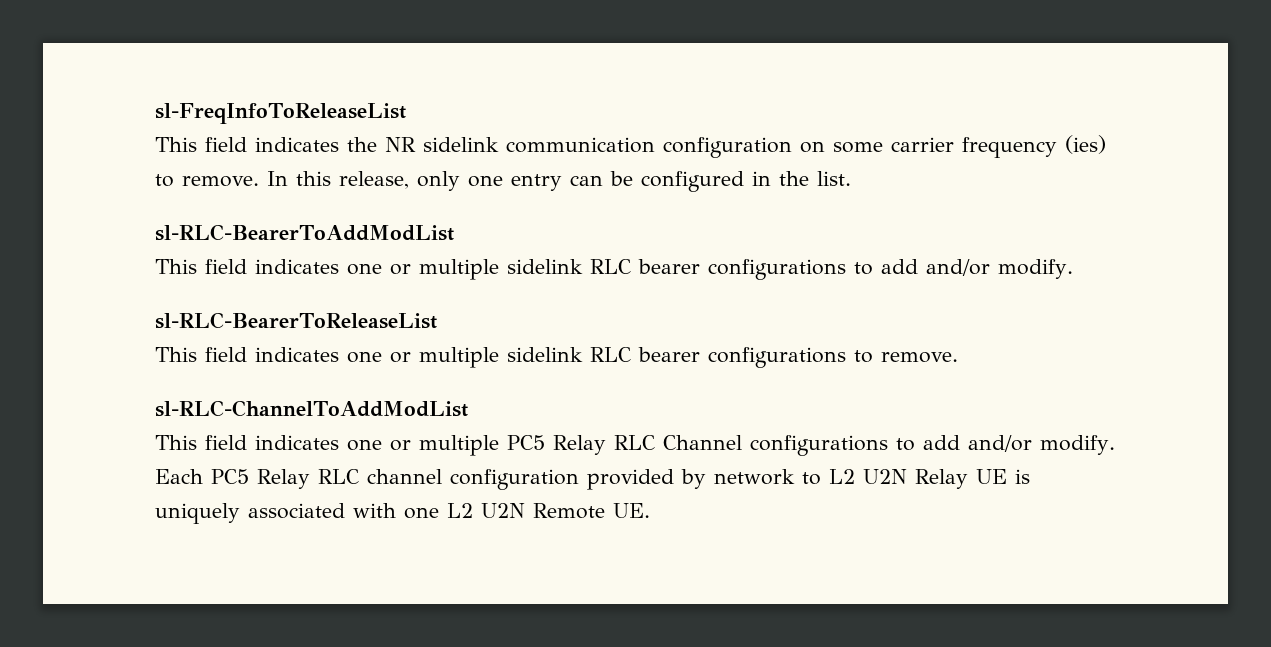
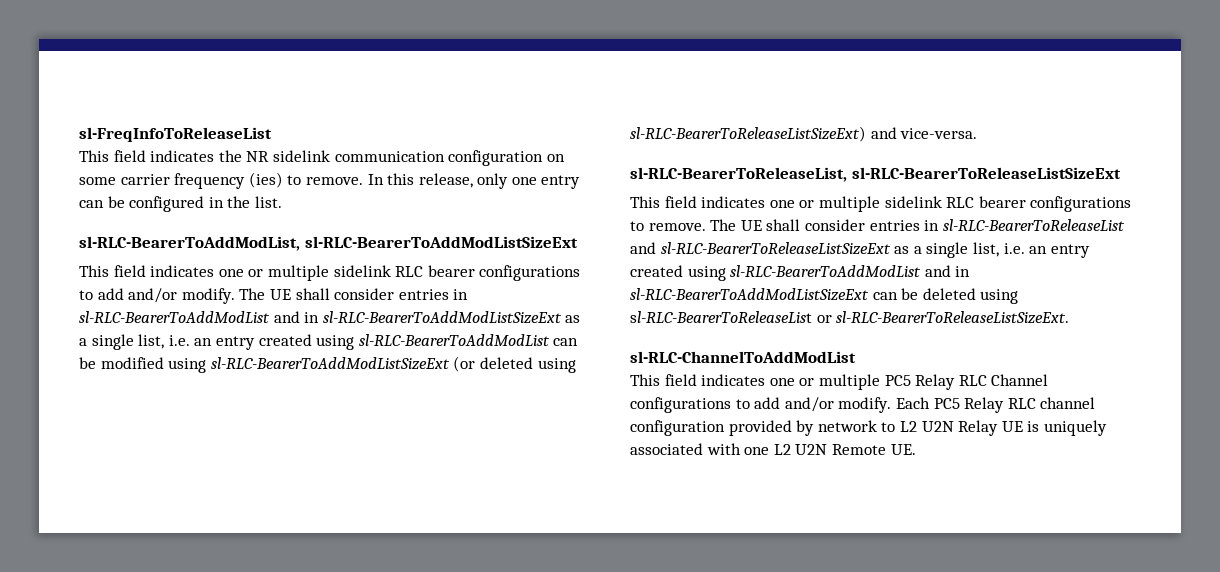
[155,224,454,241] sl-RLC-BearerToAddModList -> [79,236,578,251] sl-RLC-BearerToAddModList, sl-RLC-BearerToAddModListSizeExt
[155,312,437,329] // sl-RLC-BearerToReleaseList -> [239,288,469,300] [79,311,581,324] [79,334,579,350] [79,356,576,373] [630,126,978,142] [630,167,1121,182] The UE shall consider entries in sl-RLC-BearerToAddModList and in sl-RLC-BearerToAddModListSizeExt as a single list, i.e. an entry created using sl-RLC-BearerToAddModList can be modified using sl-RLC-BearerToAddModListSizeExt (or deleted using sl-RLC-BearerToReleaseListSizeExt) and vice-versa. // sl-RLC-BearerToReleaseList, sl-RLC-BearerToReleaseListSizeExt
(958, 357) none -> [710,219,1125,231] [630,242,1090,258] [630,265,971,281] [630,288,1019,304] [630,311,1070,324] The UE shall consider entries in sl-RLC-BearerToReleaseList and sl-RLC-BearerToReleaseListSizeExt as a single list, i.e. an entry created using sl-RLC-BearerToAddModList and in sl-RLC-BearerToAddModListSizeExt can be deleted using sl-RLC-BearerToReleaseList or sl-RLC-BearerToReleaseListSizeExt.

